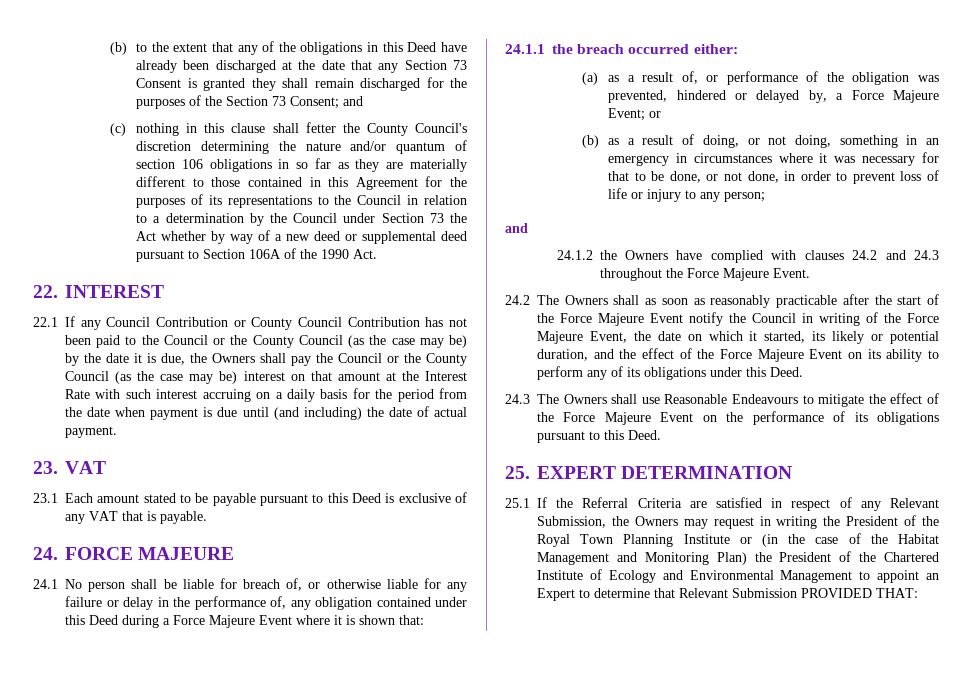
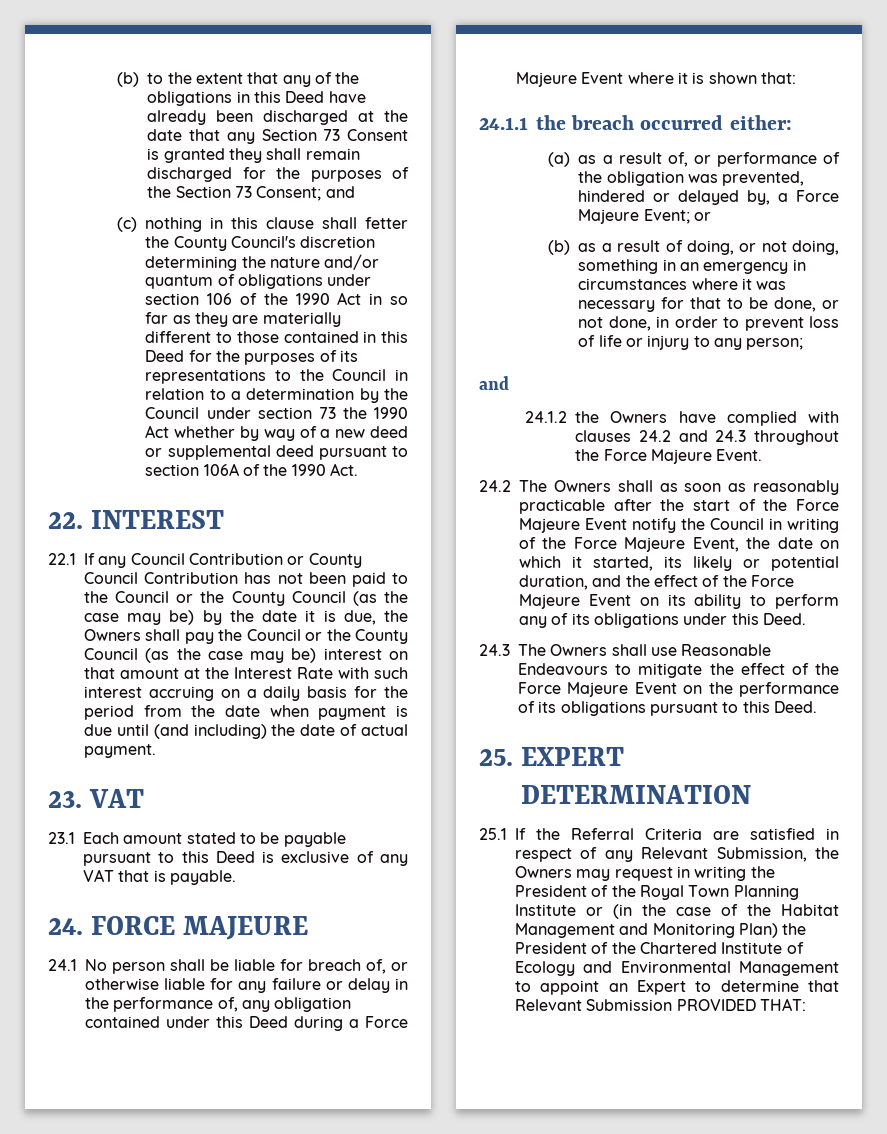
[136,159,272,172] section 106 obligations -> [238,274,372,289] [145,292,362,305] obligations under section 106 of the 1990 Act
[355,177,418,190] Agreement -> [145,350,185,362] Deed
[381,213,424,223] Section -> [257,407,312,419] section
(467, 218) none -> [373,407,408,419] 1990
[203,249,246,259] Section -> [145,464,200,476] section

